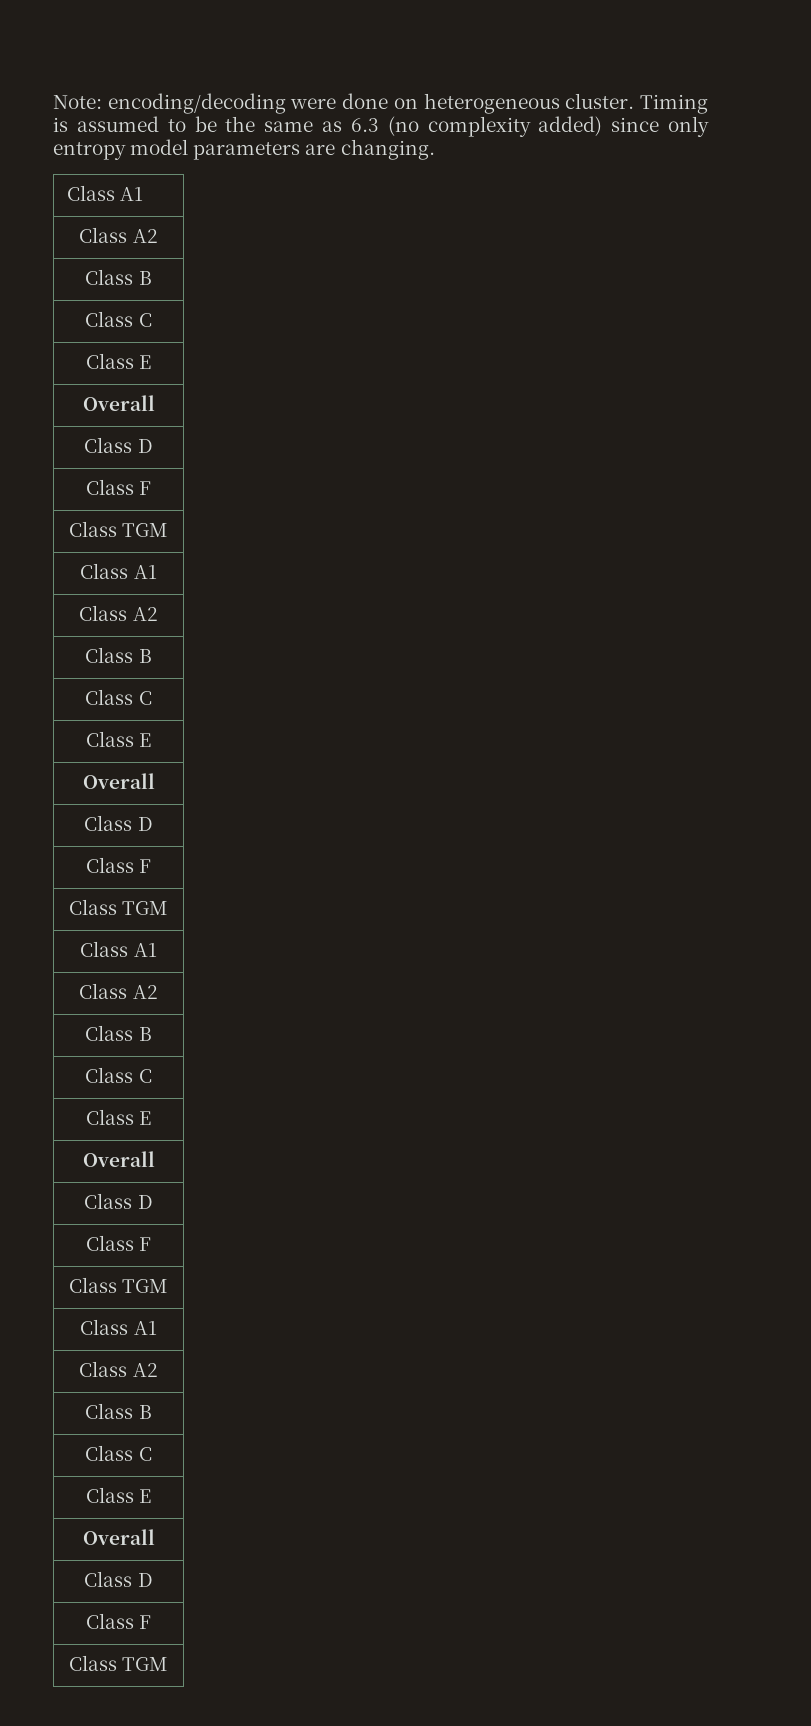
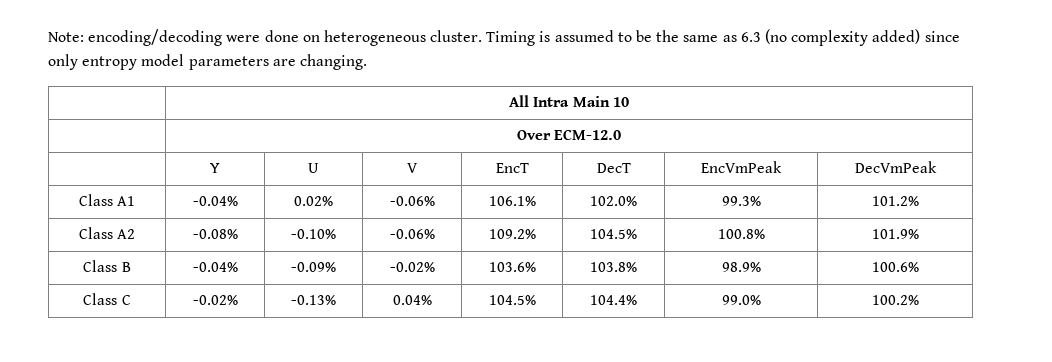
[67,185,144,201] [79,227,158,243] [85,269,152,285] [85,311,152,327] [85,353,152,369] [82,395,155,411] [84,437,153,453] [85,479,152,495] [68,521,169,537] [80,563,157,579] [79,605,158,621] [85,647,152,663] [85,689,152,705] [85,731,152,747] [82,773,155,789] [84,815,153,831] [85,857,152,873] [68,899,169,915] [80,941,157,957] [79,983,158,999] [85,1025,152,1041] [85,1067,152,1083] [85,1109,152,1125] [82,1151,155,1167] [84,1193,153,1209] [85,1235,152,1251] [68,1277,169,1293] [80,1319,157,1335] [79,1361,158,1377] [85,1403,152,1419] [85,1445,152,1461] [85,1487,152,1503] [82,1529,155,1545] [84,1571,153,1587] [85,1613,152,1629] [68,1655,169,1671] Class A1 // Class A2 // Class B // Class C // Class E // Overall // Class D // Class F // Class TGM // Class A1 // Class A2 // Class B // Class C // Class E // Overall // Class D // Class F // Class TGM // Class A1 // Class A2 // Class B // Class C // Class E // Overall // Class D // Class F // Class TGM // Class A1 // Class A2 // Class B // Class C // Class E // Overall // Class D // Class F // Class TGM -> [509,95,629,107] [516,129,622,140] [210,163,220,173] [308,163,319,173] [407,163,418,173] [495,163,529,173] [596,163,631,173] [701,161,782,173] [854,161,937,173] [78,194,136,206] [192,196,238,206] [294,196,333,206] [389,196,435,206] [488,196,536,206] [590,196,637,206] [721,196,761,206] [871,196,919,206] [78,227,136,239] [192,229,238,239] [291,229,336,239] [389,229,435,239] [488,229,536,239] [590,229,637,239] [717,229,765,239] [871,229,919,239] [83,260,131,272] [192,262,238,272] [291,262,336,272] [389,262,435,272] [488,262,536,272] [590,262,637,272] [721,262,761,272] [871,262,919,272] [83,293,131,305] [192,295,238,305] [291,295,336,305] [392,295,432,305] [488,295,536,305] [590,295,637,305] [721,295,761,305] [871,295,919,305] | All Intra Main 10 // | Over ECM-12.0 // | Y | U | V | EncT | DecT | EncVmPeak | DecVmPeak // Class A1 | -0.04% | 0.02% | -0.06% | 106.1% | 102.0% | 99.3% | 101.2% // Class A2 | -0.08% | -0.10% | -0.06% | 109.2% | 104.5% | 100.8% | 101.9% // Class B | -0.04% | -0.09% | -0.02% | 103.6% | 103.8% | 98.9% | 100.6% // Class C | -0.02% | -0.13% | 0.04% | 104.5% | 104.4% | 99.0% | 100.2%

